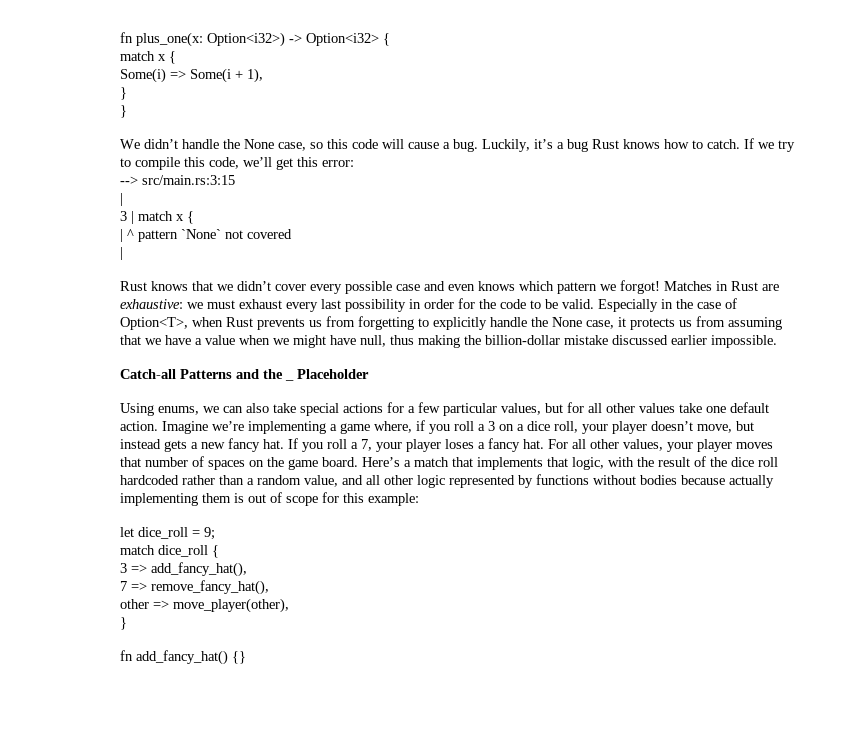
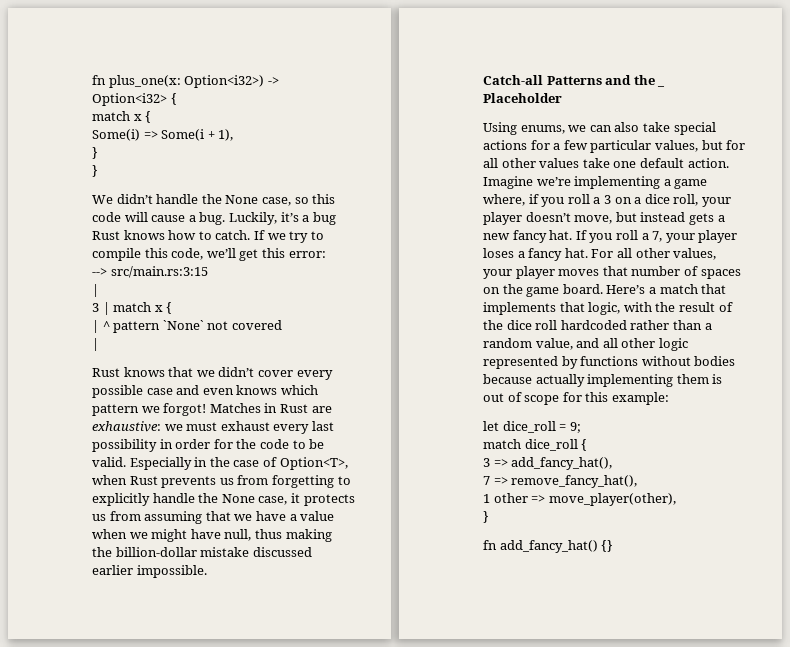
(270, 587) none -> [483,494,491,503] 1

